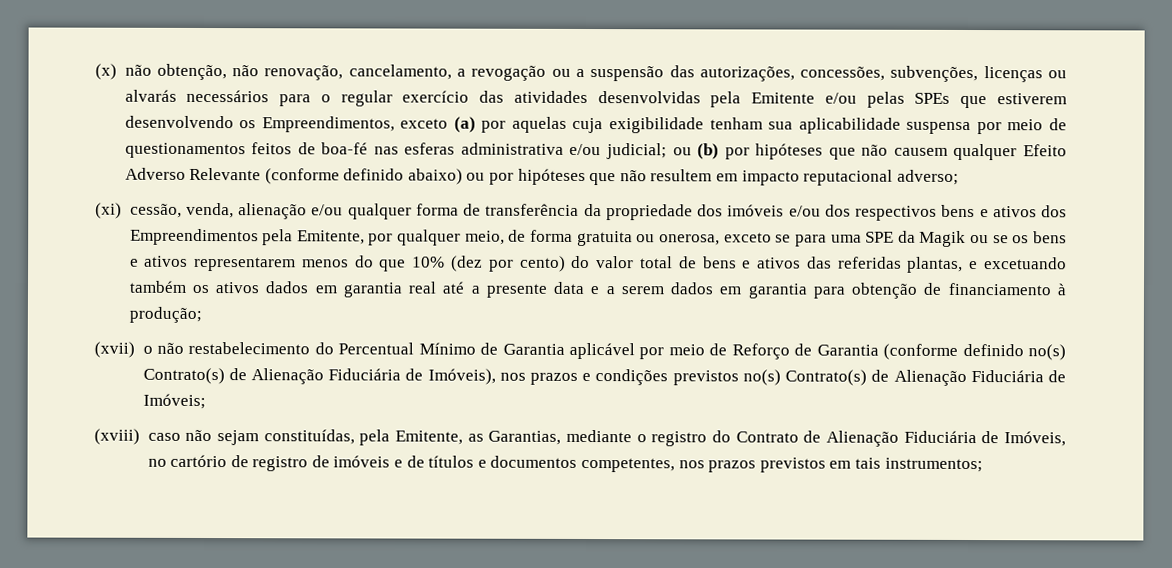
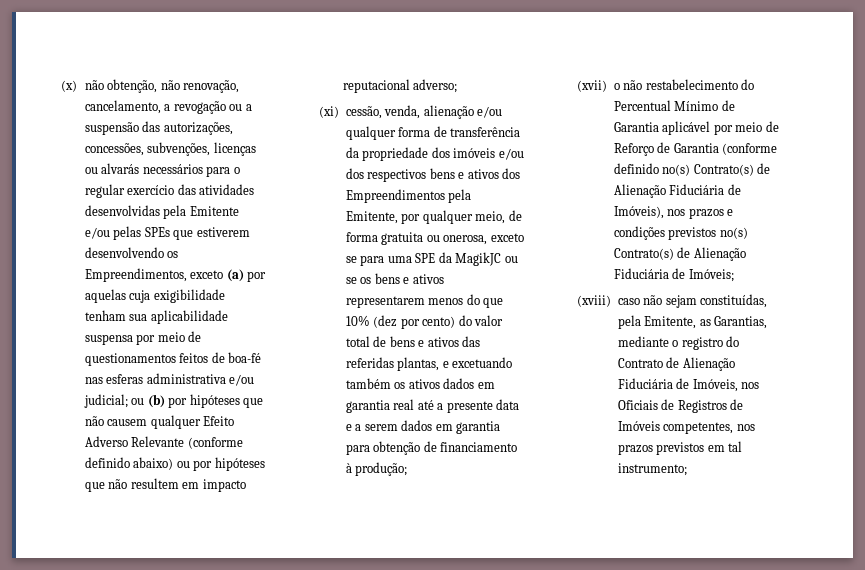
[919,230,967,247] Magik -> [455,252,502,266] MagikJC
[147,454,578,472] no cartório de registro de imóveis e de títulos e documentos -> [741,382,760,389] [617,399,744,413] [617,421,660,431] nos Oficiais de Registros de Imóveis
[854,457,983,473] tais instrumentos; -> [728,441,743,452] [617,463,687,476] tal instrumento;

